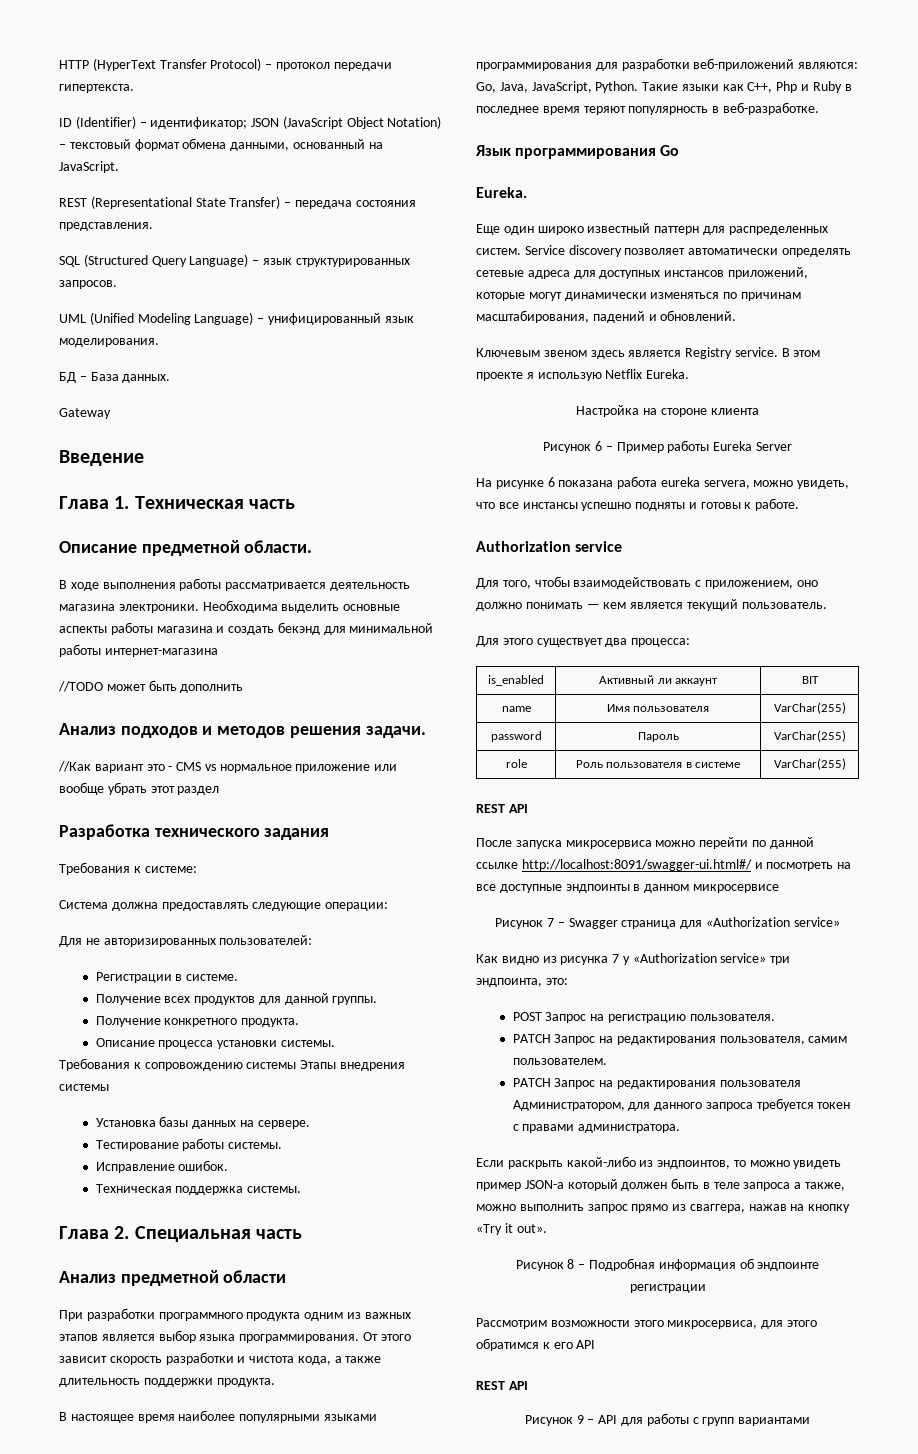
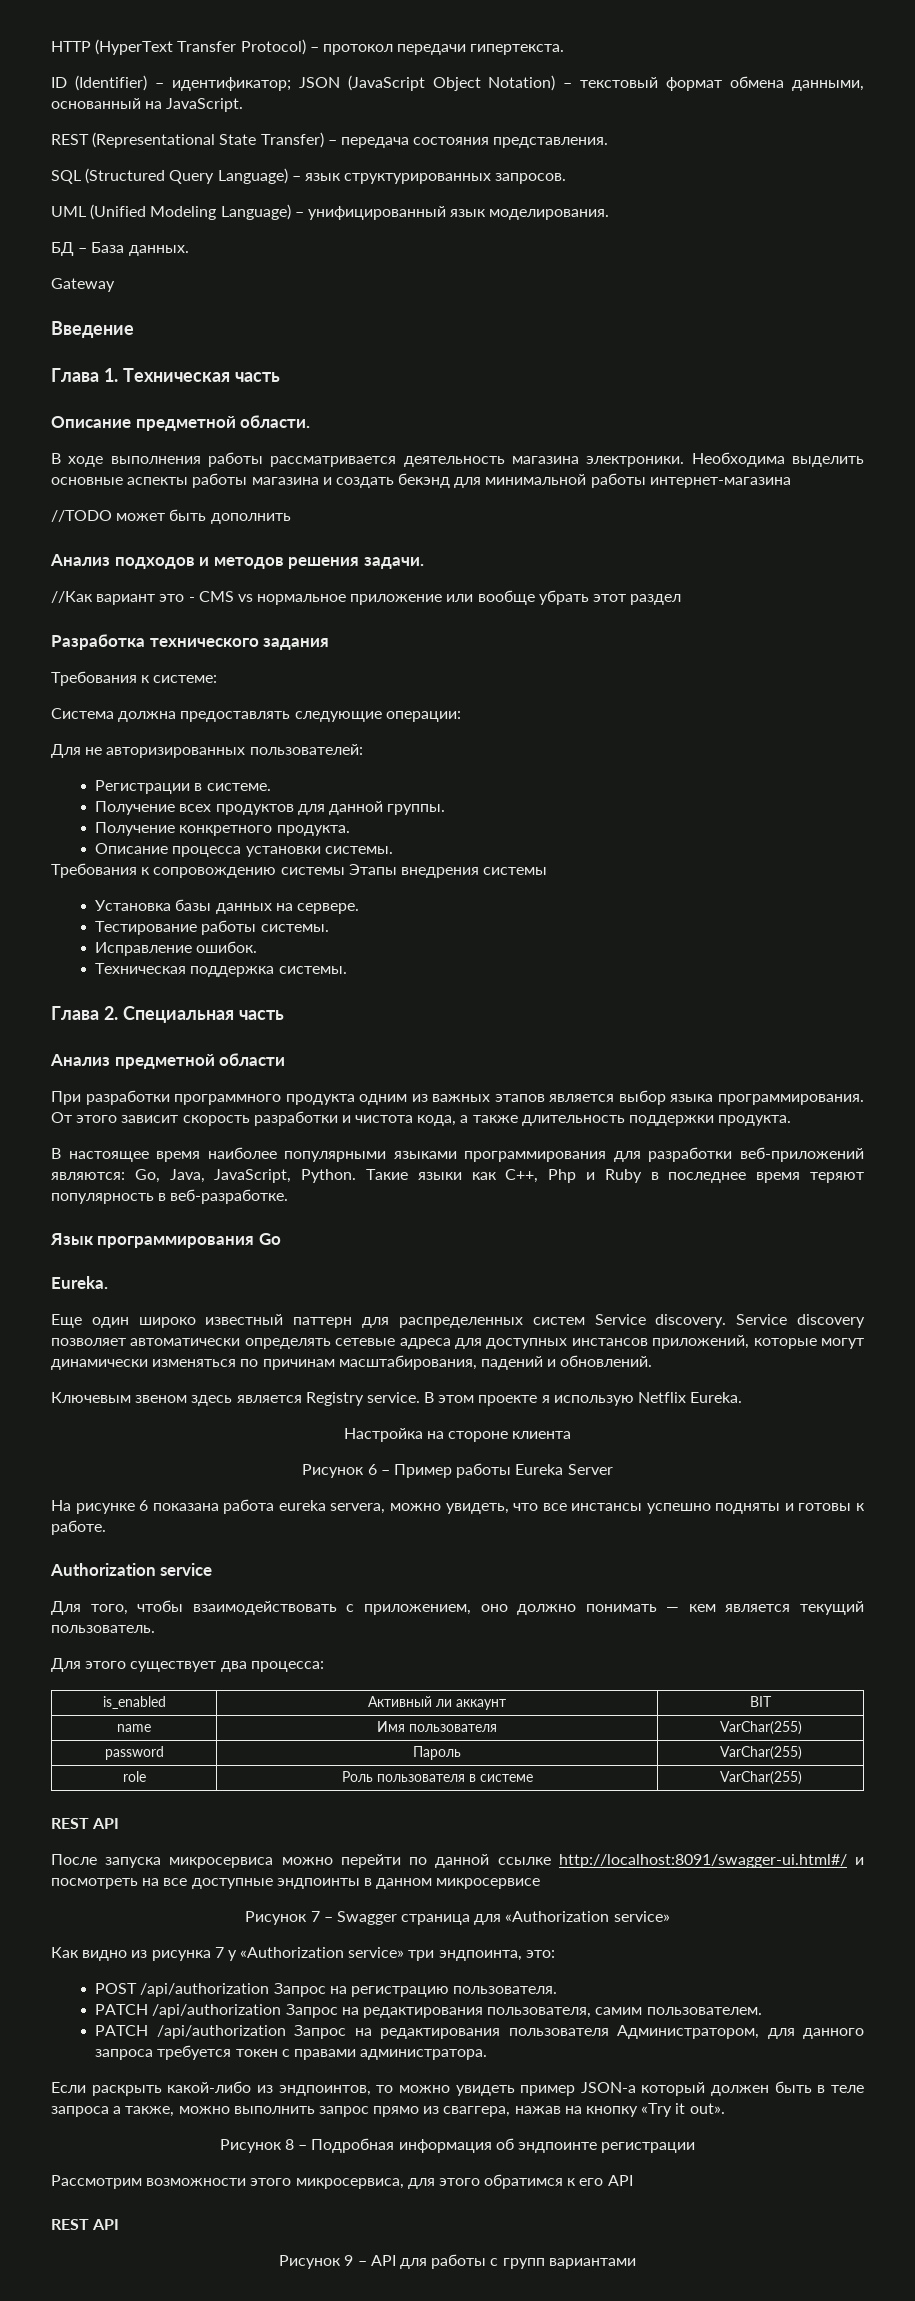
[476,248,521,255] систем. -> [532,1314,727,1328] систем Service discovery.
(542, 1016) none -> [140,1983,270,1997] /api/authorization
(551, 1038) none -> [152,2004,282,2018] /api/authorization
(551, 1082) none -> [156,2025,286,2039] /api/authorization

